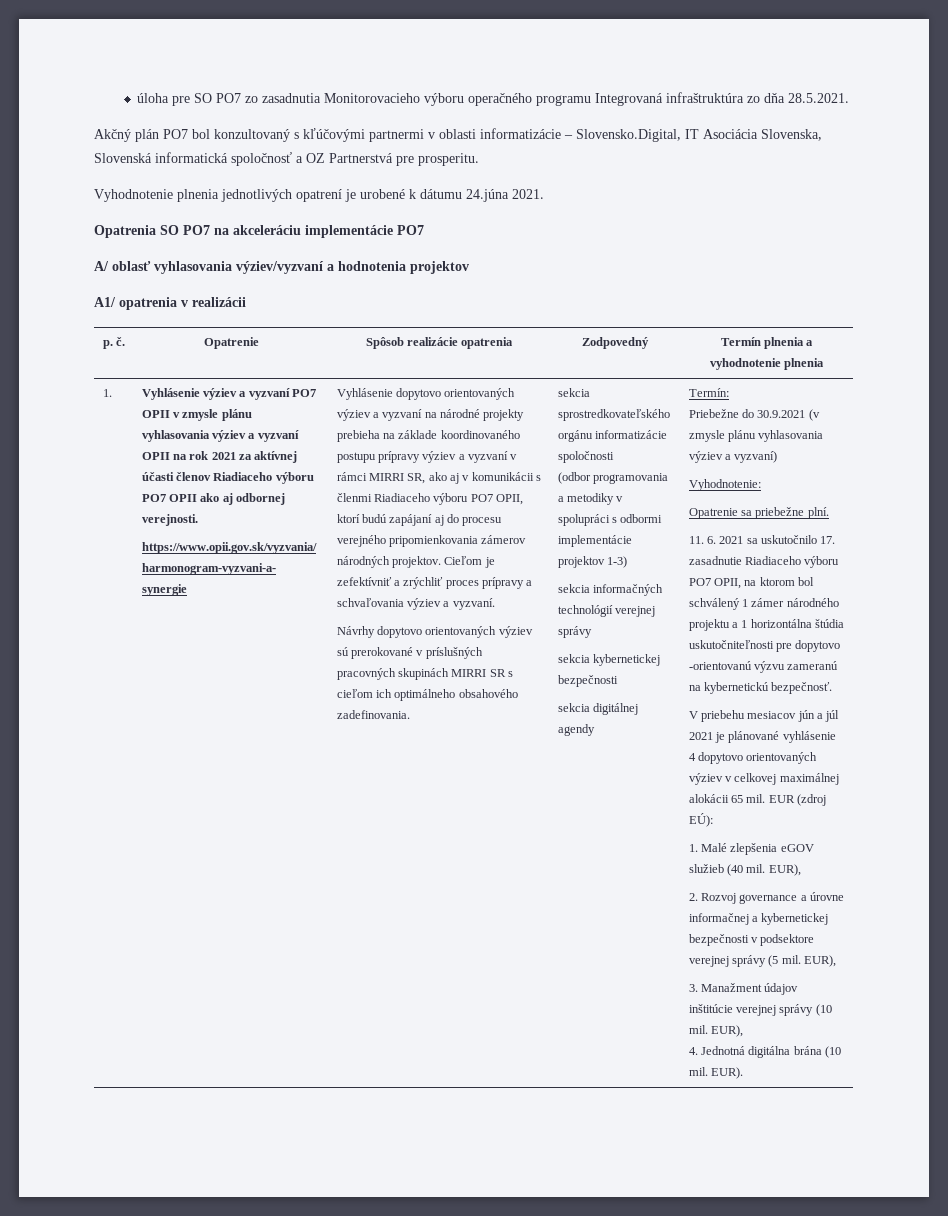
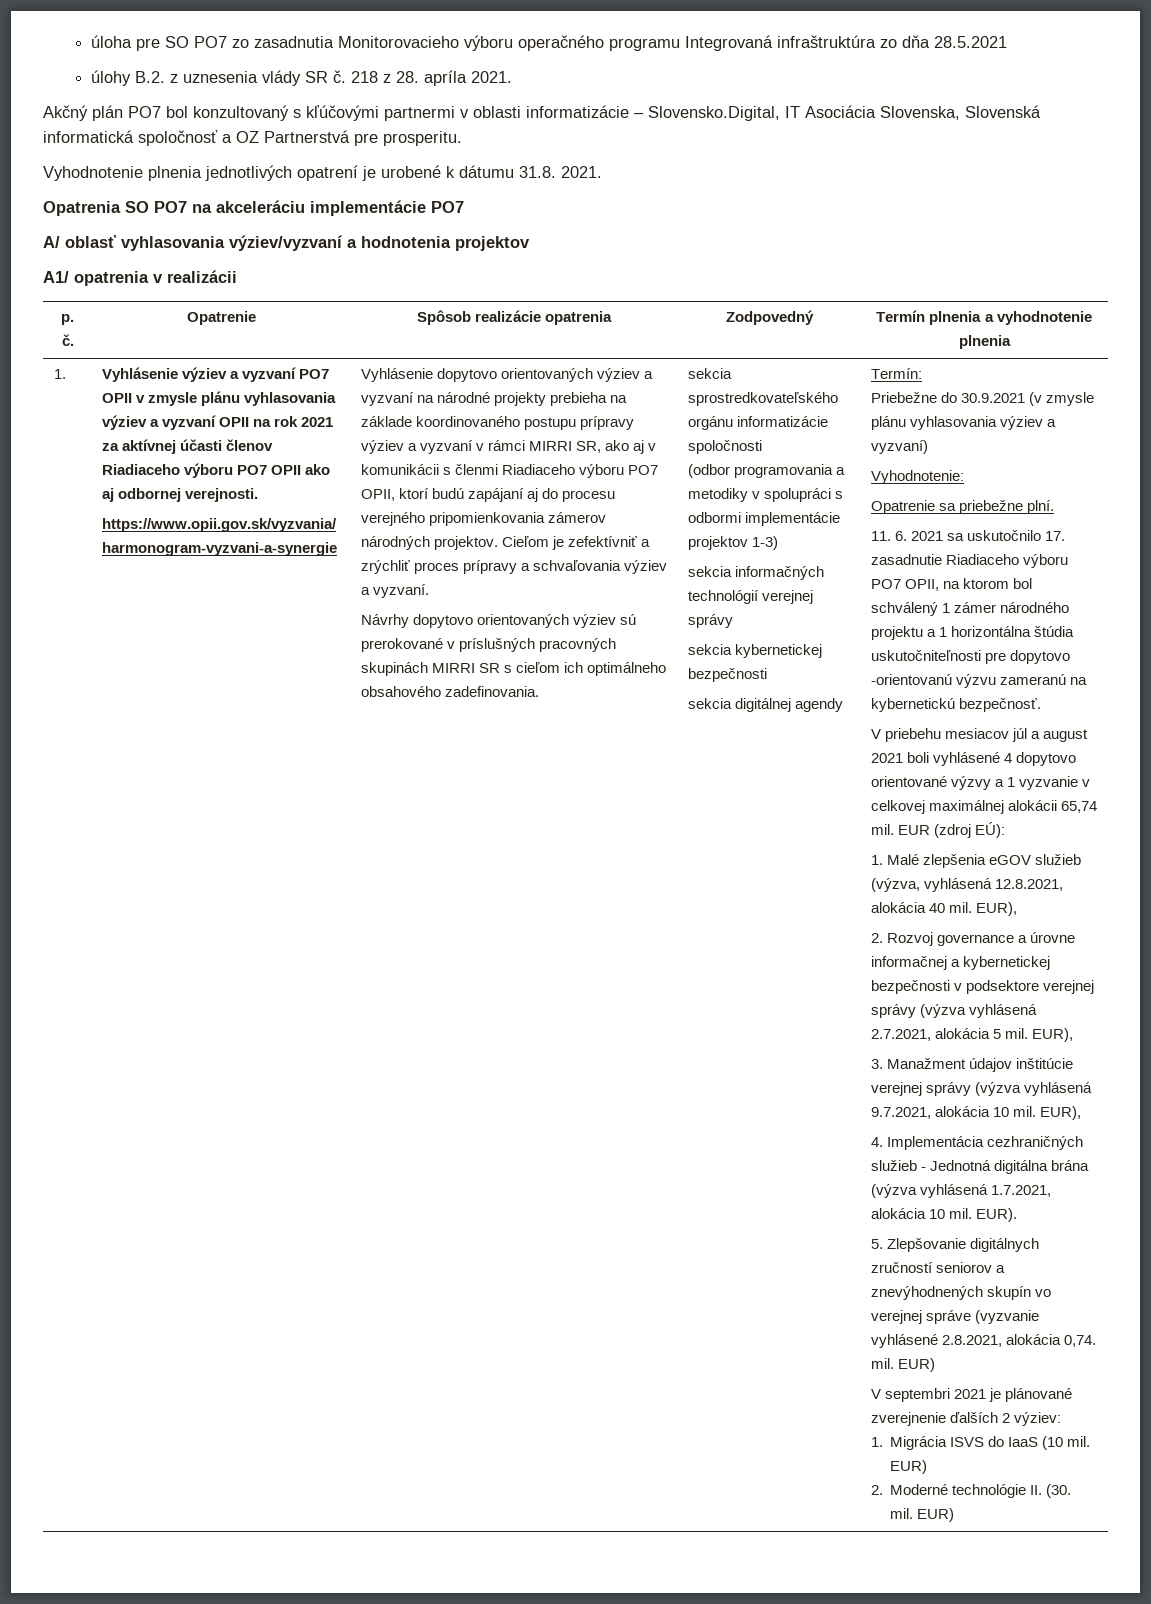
[788,93,850,103] 28.5.2021. -> [933,36,1007,48] [90,70,512,86] 28.5.2021 // úlohy B.2. z uznesenia vlády SR č. 218 z 28. apríla 2021.
[466,189,509,202] 24.júna -> [519,166,556,178] 31.8.
[797,710,840,722] [688,731,836,743] [688,752,818,764] [688,773,723,785] jún a júl 2021 je plánované vyhlásenie 4 dopytovo orientovaných výziev -> [1011,728,1088,742] [870,752,1076,766] [870,776,1078,790] júl a august 2021 boli vyhlásené 4 dopytovo orientované výzvy a 1 vyzvanie
[730,795,743,803] 65 -> [1060,801,1097,813] 65,74
[726,864,743,876] (40 -> [870,878,1063,892] [870,902,945,913] (výzva, vyhlásená 12.8.2021, alokácia 40
[768,955,779,967] (5 -> [919,1004,1037,1018] [870,1028,1001,1041] (výzva vyhlásená 2.7.2021, alokácia 5
[815,1004,832,1016] [688,1025,743,1037] [688,1046,842,1058] [688,1067,743,1079] (10 mil. EUR), // 4. Jednotná digitálna brána (10 mil. EUR). -> [974,1082,1092,1096] [870,1106,1081,1120] [870,1136,1083,1150] [870,1160,1089,1174] [870,1184,1051,1198] [870,1208,1017,1222] [870,1238,1039,1252] [870,1262,1005,1273] [870,1286,1051,1300] [870,1310,1039,1324] [870,1334,1096,1348] [870,1358,935,1372] [870,1388,1072,1402] [870,1412,1061,1426] [870,1436,1091,1450] [890,1460,928,1474] [870,1484,1072,1498] [890,1508,955,1522] (výzva vyhlásená 9.7.2021, alokácia 10 mil. EUR), // 4. Implementácia cezhraničných služieb - Jednotná digitálna brána (výzva vyhlásená 1.7.2021, alokácia 10 mil. EUR). // 5. Zlepšovanie digitálnych zručností seniorov a znevýhodnených skupín vo verejnej správe (vyzvanie vyhlásené 2.8.2021, alokácia 0,74. mil. EUR) // V septembri 2021 je plánované zverejnenie ďalších 2 výziev: // 1. Migrácia ISVS do IaaS (10 mil. EUR) // 2. Moderné technológie II. (30. mil. EUR)

